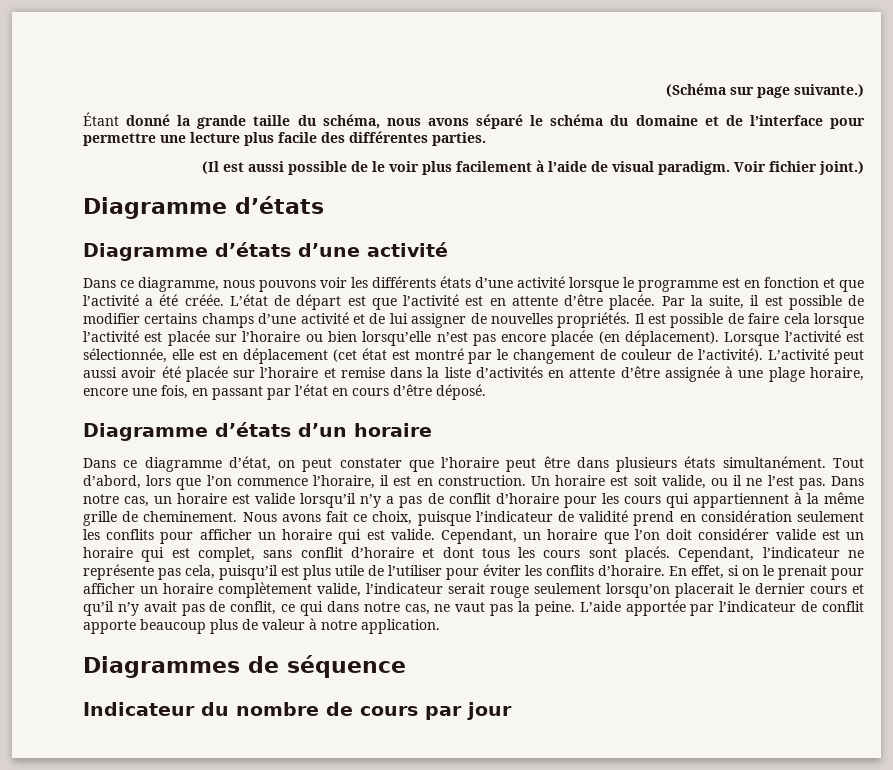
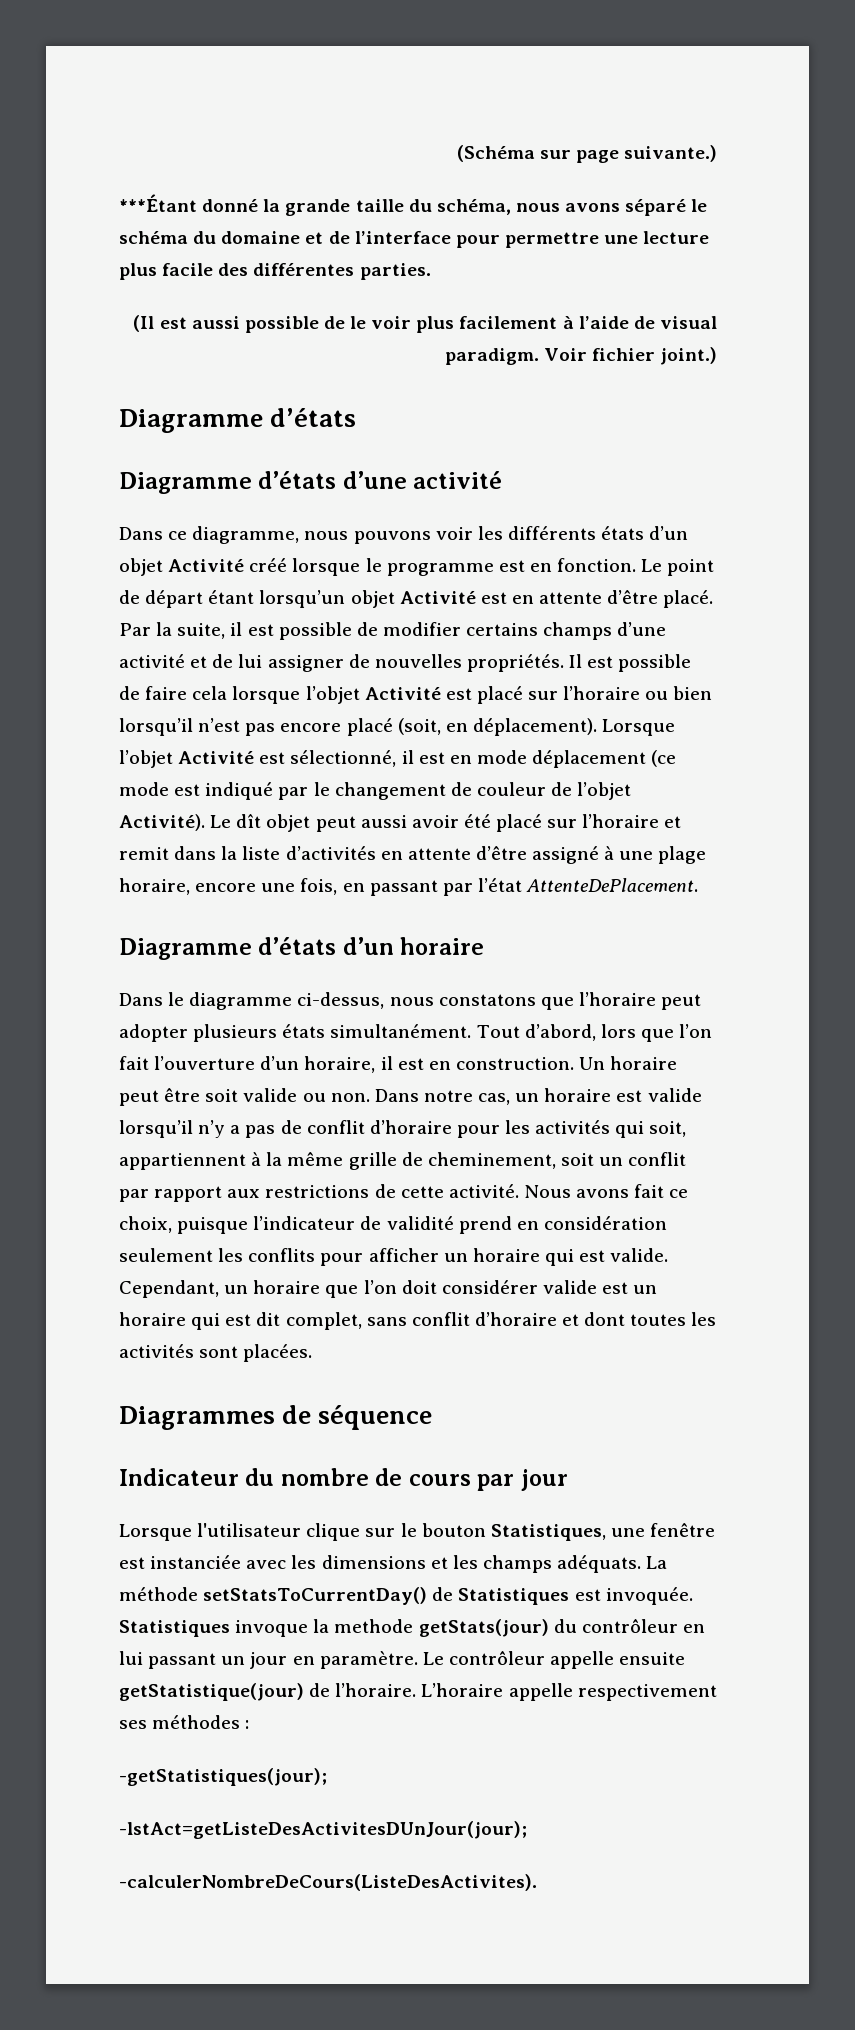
[83,112,119,126] Étant -> [119,194,197,212] ***Étant
[475,276,565,288] d’une activité -> [649,526,689,540] [119,558,288,576] d’un objet Activité créé
[764,277,864,292] [83,294,460,310] fonction et que l’activité a été créée. L’état de départ est que l’activité -> [557,558,715,576] [119,590,476,608] fonction. Le point de départ étant lorsqu’un objet Activité
[609,294,656,310] placée. -> [663,590,714,608] placé.
[83,330,210,346] l’activité est placée -> [305,686,523,704] l’objet Activité est placé
[362,331,432,346] lorsqu’elle -> [119,718,193,736] lorsqu’il
[551,330,864,346] [83,348,464,364] placée (en déplacement). Lorsque l’activité est sélectionnée, elle est en déplacement (cet état est montré -> [346,718,676,736] [119,750,677,768] [119,782,274,800] placé (soit, en déplacement). Lorsque l’objet Activité est sélectionné, il est en mode déplacement (ce mode est indiqué
[698,348,830,362] l’activité). L’activité -> [577,782,632,800] [119,814,311,832] l’objet Activité). Le dît objet
[185,366,228,382] placée -> [496,814,543,832] placé
[340,367,385,378] remise -> [119,847,169,860] remit
[664,366,720,382] assignée -> [532,846,600,864] assigné
[332,384,486,400] en cours d’être déposé. -> [526,878,699,892] AttenteDePlacement.
[123,456,402,472] ce diagramme d’état, on peut constater -> [168,992,536,1010] le diagramme ci-dessus, nous constatons
[543,456,609,468] être dans -> [119,1024,188,1042] adopter
[236,475,375,489] commence l’horaire, -> [119,1056,376,1073] fait l’ouverture d’un horaire,
[610,475,826,490] est soit valide, ou il ne l’est pas. -> [119,1088,370,1106] peut être soit valide ou non.
[623,493,689,508] cours qui -> [535,1120,687,1138] activités qui soit,
[143,511,238,522] cheminement. -> [427,1152,687,1169] [119,1184,519,1202] cheminement, soit un conflit par rapport aux restrictions de cette activité.
(190, 553) none -> [256,1312,281,1326] dit
[481,546,864,562] [83,564,864,580] [83,582,864,598] [83,600,864,616] [83,618,440,634] tous les cours sont placés. Cependant, l’indicateur ne représente pas cela, puisqu’il est plus utile de l’utiliser pour éviter les conflits d’horaire. En effet, si on le prenait pour afficher un horaire complètement valide, l’indicateur serait rouge seulement lorsqu’on placerait le dernier cours et qu’il n’y avait pas de conflit, ce qui dans notre cas, ne vaut pas la peine. L’aide apportée par l’indicateur de conflit apporte beaucoup plus de valeur à notre application. -> [630,1312,717,1326] [119,1344,313,1362] toutes les activités sont placées.
(512, 711) none -> [119,1523,716,1541] [119,1555,668,1573] [119,1587,693,1605] [119,1619,705,1637] [119,1651,686,1669] [119,1683,717,1701] [119,1715,250,1729] [119,1768,327,1786] [119,1821,527,1839] [119,1874,537,1891] // Lorsque l'utilisateur clique sur le bouton Statistiques, une fenêtre est instanciée avec les dimensions et les champs adéquats. La méthode setStatsToCurrentDay() de Statistiques est invoquée. Statistiques invoque la methode getStats(jour) du contrôleur en lui passant un jour en paramètre. Le contrôleur appelle ensuite getStatistique(jour) de l’horaire. L’horaire appelle respectivement ses méthodes : // -getStatistiques(jour); // -lstAct=getListeDesActivitesDUnJour(jour); // -calculerNombreDeCours(ListeDesActivites).

